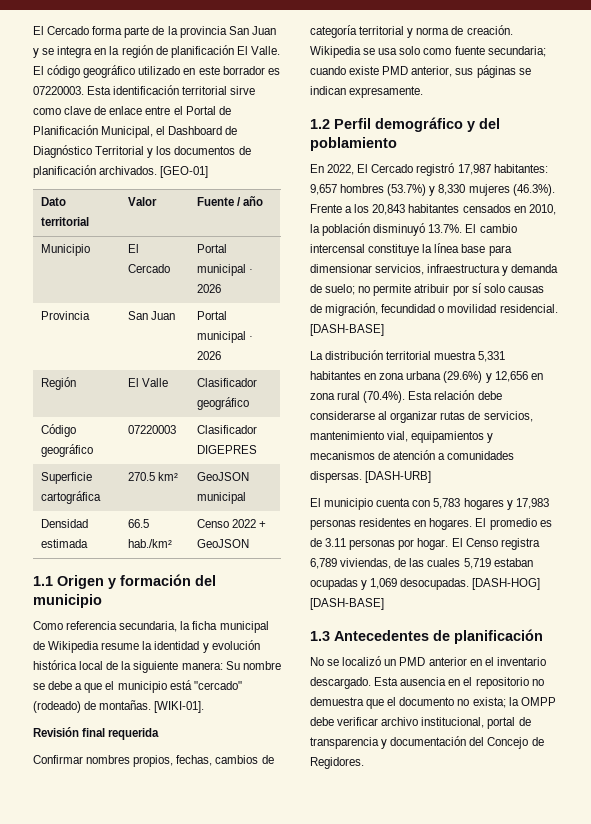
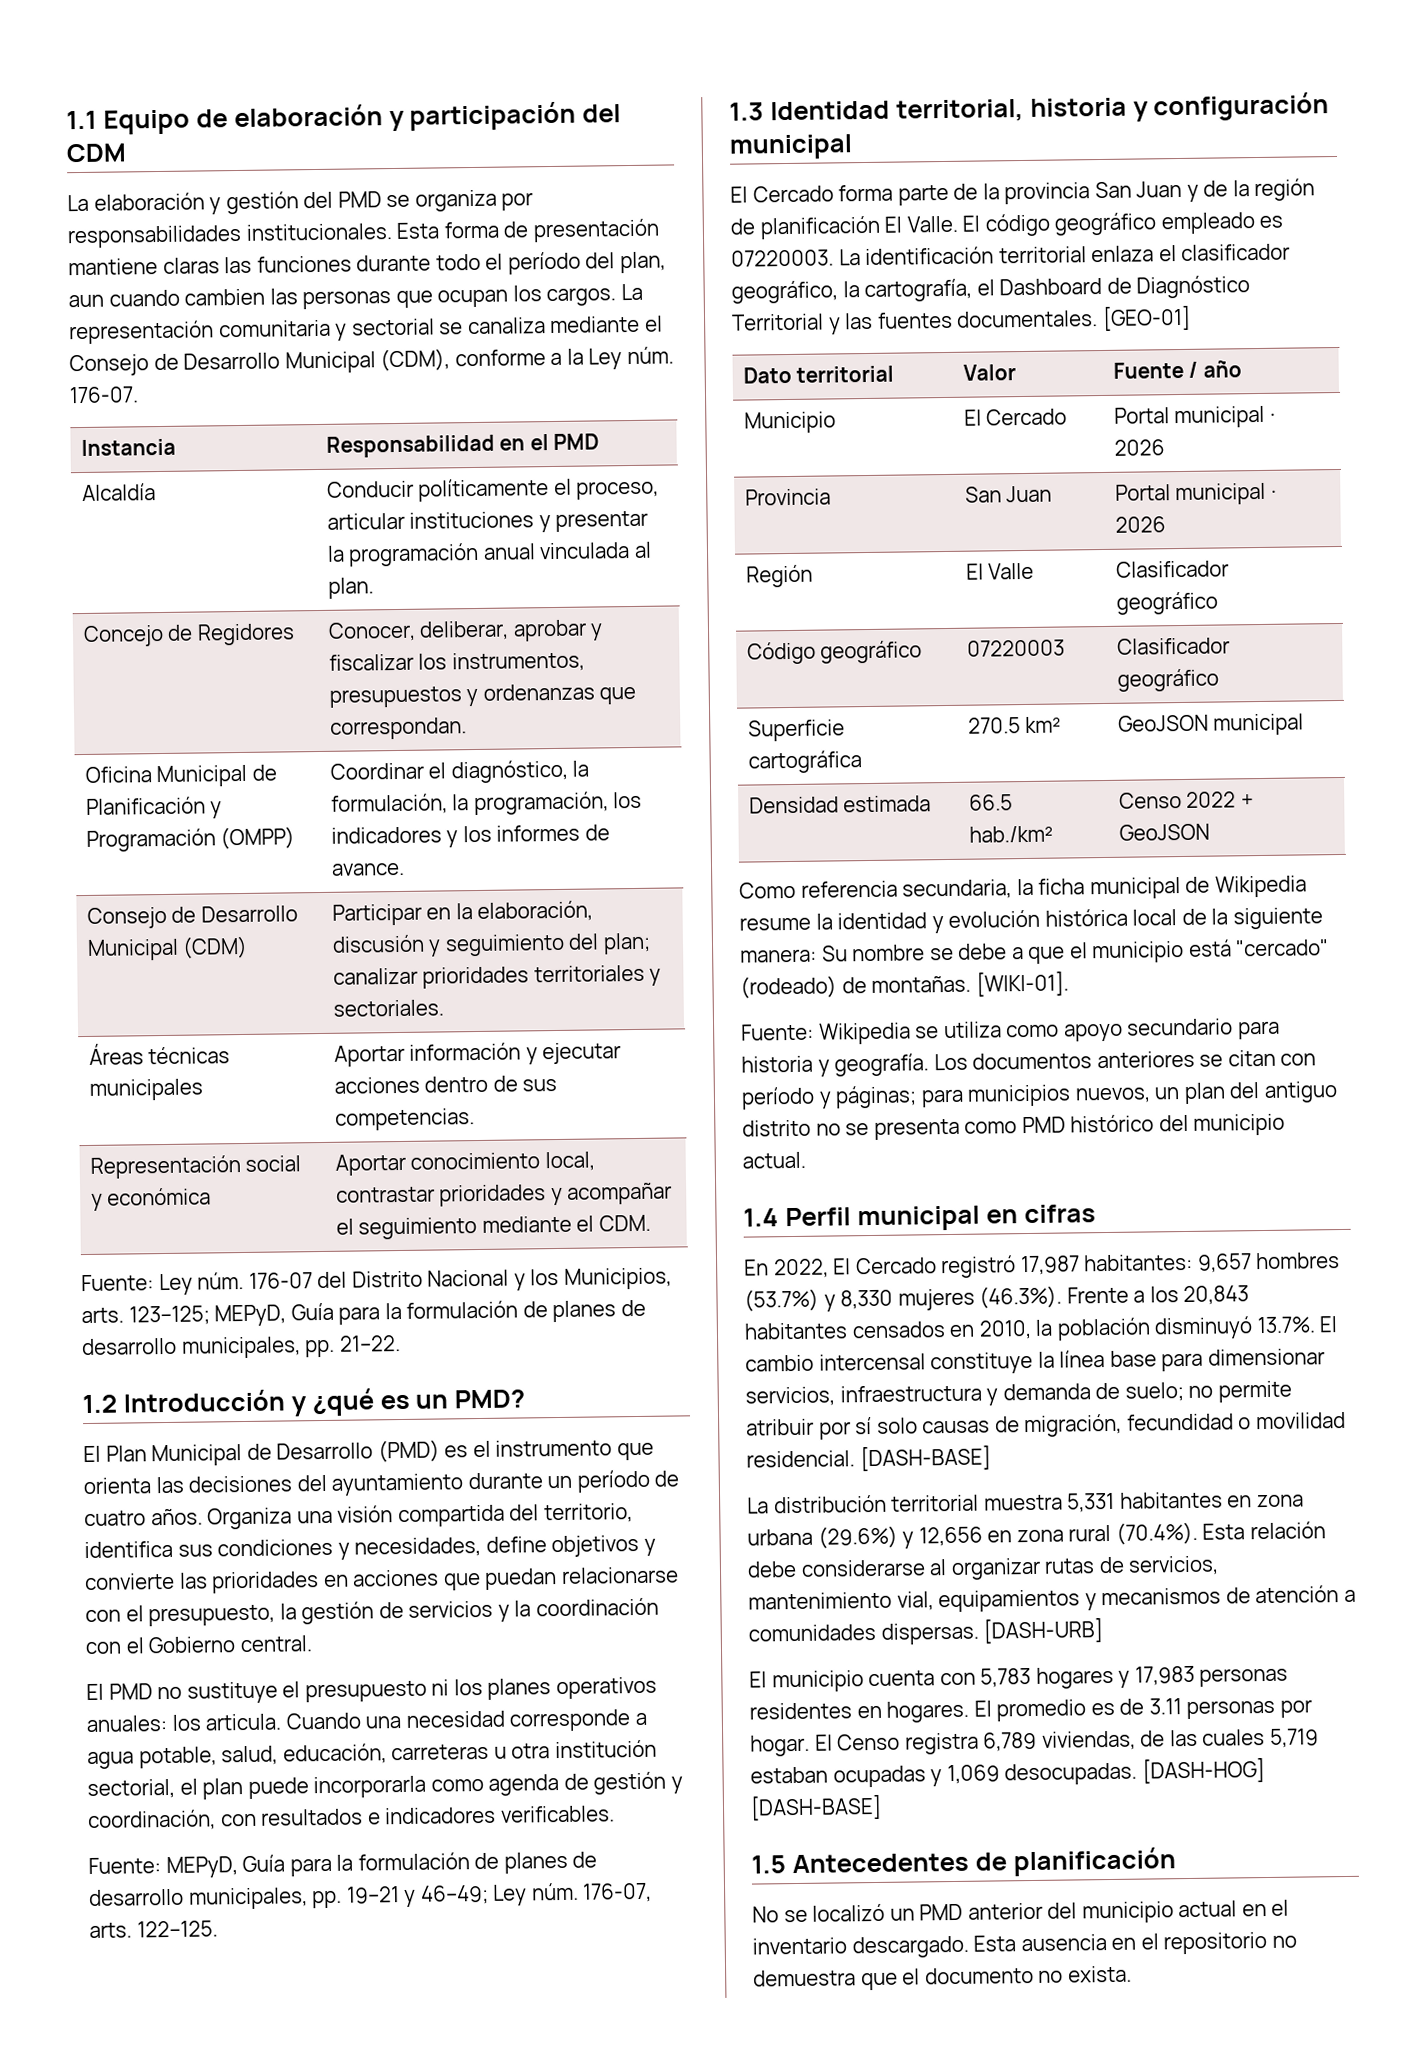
(33, 30) none -> [66,101,622,135] [66,143,126,163] [67,189,534,215] [67,218,660,249] [68,251,666,276] [68,283,643,310] [69,315,663,345] [69,346,674,377] [69,386,139,404] [80,438,176,457] [325,433,600,458] [81,483,156,502] [326,478,660,502] [326,510,649,533] [326,541,652,567] [327,577,374,599] [82,623,295,647] [327,619,604,642] [328,651,585,673] [328,683,637,708] [329,717,467,740] [84,764,277,788] [85,796,223,819] [85,826,296,852] [329,759,590,784] [330,791,643,816] [330,824,610,848] [330,862,405,876] [86,905,298,929] [86,935,249,961] [331,900,594,926] [331,932,651,957] [332,964,662,989] [332,999,444,1017] [88,1043,231,1065] [88,1078,203,1101] [333,1042,622,1067] [333,1075,558,1094] [334,1108,475,1131] [89,1155,302,1179] [90,1187,212,1211] [334,1151,595,1176] [335,1182,673,1207] [335,1214,651,1240] [81,1267,672,1296] [81,1299,646,1327] [81,1335,401,1359] [82,1388,526,1417] [83,1439,654,1467] [83,1469,680,1496] [84,1503,633,1530] [84,1534,656,1560] [84,1566,679,1594] [85,1597,659,1627] [85,1635,312,1655] [86,1676,657,1704] [86,1709,647,1733] [87,1739,657,1770] [87,1771,683,1800] [87,1805,615,1832] [88,1851,598,1879] [89,1882,653,1910] [89,1920,218,1939] [729,92,1330,123] [729,134,852,160] 1.1 Equipo de elaboración y participación del CDM // La elaboración y gestión del PMD se organiza por responsabilidades institucionales. Esta forma de presentación mantiene claras las funciones durante todo el período del plan, aun cuando cambien las personas que ocupan los cargos. La representación comunitaria y sectorial se canaliza mediante el Consejo de Desarrollo Municipal (CDM), conforme a la Ley núm. 176-07. // Instancia | Responsabilidad en el PMD // Alcaldía | Conducir políticamente el proceso, articular instituciones y presentar la programación anual vinculada al plan. // Concejo de Regidores | Conocer, deliberar, aprobar y fiscalizar los instrumentos, presupuestos y ordenanzas que correspondan. // Oficina Municipal de Planificación y Programación (OMPP) | Coordinar el diagnóstico, la formulación, la programación, los indicadores y los informes de avance. // Consejo de Desarrollo Municipal (CDM) | Participar en la elaboración, discusión y seguimiento del plan; canalizar prioridades territoriales y sectoriales. // Áreas técnicas municipales | Aportar información y ejecutar acciones dentro de sus competencias. // Representación social y económica | Aportar conocimiento local, contrastar prioridades y acompañar el seguimiento mediante el CDM. // Fuente: Ley núm. 176-07 del Distrito Nacional y los Municipios, arts. 123–125; MEPyD, Guía para la formulación de planes de desarrollo municipales, pp. 21–22. // 1.2 Introducción y ¿qué es un PMD? // El Plan Municipal de Desarrollo (PMD) es el instrumento que orienta las decisiones del ayuntamiento durante un período de cuatro años. Organiza una visión compartida del territorio, identifica sus condiciones y necesidades, define objetivos y convierte las prioridades en acciones que puedan relacionarse con el presupuesto, la gestión de servicios y la coordinación con el Gobierno central. // El PMD no sustituye el presupuesto ni los planes operativos anuales: los articula. Cuando una necesidad corresponde a agua potable, salud, educación, carreteras u otra institución sectorial, el plan puede incorporarla como agenda de gestión y coordinación, con resultados e indicadores verificables. // Fuente: MEPyD, Guía para la formulación de planes de desarrollo municipales, pp. 19–21 y 46–49; Ley núm. 176-07, arts. 122–125. // 1.3 Identidad territorial, historia y configuración municipal //
[42,46,107,58] se integra en -> [1203,180,1229,197] de
[138,66,265,75] utilizado en este borrador -> [1160,212,1255,235] empleado
[87,86,112,95] Esta -> [838,249,861,266] La
[230,86,256,95] [33,106,231,115] [33,125,154,138] sirve como clave de enlace entre el Portal de Planificación Municipal, -> [1091,243,1291,263] [731,278,973,304] enlaza el clasificador geográfico, la cartografía,
[156,146,251,155] [33,165,158,178] los documentos de planificación archivados. -> [844,310,1099,330] las fuentes documentales.
[197,445,258,454] DIGEPRES -> [1116,668,1219,692] geográfico
[33,574,216,589] [33,594,102,608] // 1.1 Origen y formación del municipio -> (1210, 832) none
[33,727,160,740] [33,755,274,767] [310,25,513,38] [310,46,546,58] [310,65,531,78] [310,86,424,98] [310,117,500,132] [310,137,397,151] Revisión final requerida // Confirmar nombres propios, fechas, cambios de categoría territorial y norma de creación. Wikipedia se usa solo como fuente secundaria; cuando existe PMD anterior, sus páginas se indican expresamente. // 1.2 Perfil demográfico y del poblamiento -> [741,1018,1280,1045] [741,1049,1317,1077] [741,1081,1338,1110] [742,1113,1286,1140] [742,1151,806,1169] [743,1204,1096,1232] Fuente: Wikipedia se utiliza como apoyo secundario para historia y geografía. Los documentos anteriores se citan con período y páginas; para municipios nuevos, un plan del antiguo distrito no se presenta como PMD histórico del municipio actual. // 1.4 Perfil municipal en cifras
[310,631,330,641] 1.3 -> [751,1855,786,1874] 1.5
(467, 661) none -> [1047,1900,1238,1924] del municipio actual
[472,697,556,708] [310,717,531,729] [310,736,544,749] [310,757,364,769] exista; la OMPP debe verificar archivo institucional, portal de transparencia y documentación del Concejo de Regidores. -> [1067,1965,1132,1983] exista.

